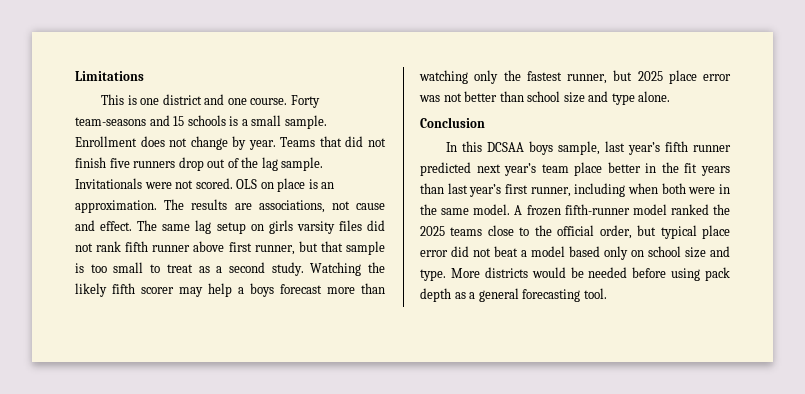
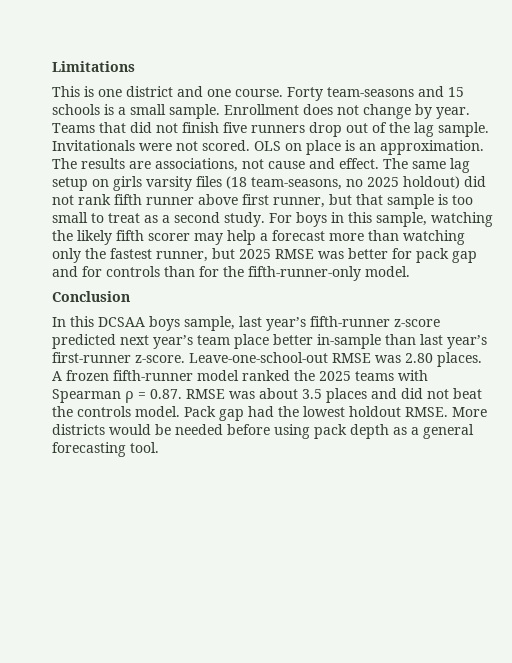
(362, 225) none -> [226,176,460,190] (18 team-seasons, no 2025 holdout)
[310,262,362,276] Watching -> [269,212,493,227] For boys in this sample, watching
[250,283,274,297] boys -> (268, 237) none
[668,70,731,84] [419,91,671,105] place error was not better than school size and type alone. -> [275,248,477,263] [52,266,410,281] RMSE was better for pack gap and for controls than for the fifth-runner-only model.
[665,141,731,152] fifth runner -> [310,316,440,327] fifth-runner z-score
[645,162,730,176] [420,183,730,197] [420,204,511,215] in the fit years than last year’s first runner, including when both were in the same model. -> [317,334,487,349] [52,352,482,367] in-sample than last year’s first-runner z-score. Leave-one-school-out RMSE was 2.80 places.
[487,225,730,239] [420,246,730,260] [420,269,446,281] close to the official order, but typical place error did not beat a model based only on school size and type. -> [398,370,428,381] [52,388,482,403] [52,406,448,421] with Spearman ρ = 0.87. RMSE was about 3.5 places and did not beat the controls model. Pack gap had the lowest holdout RMSE.

